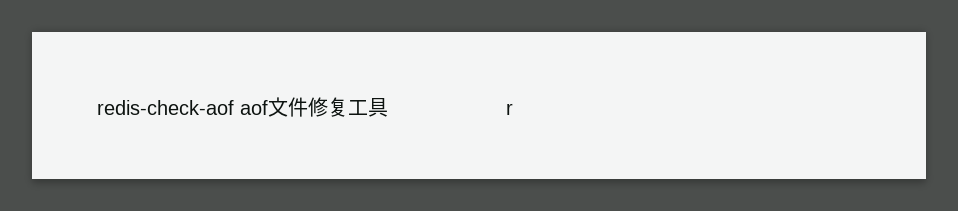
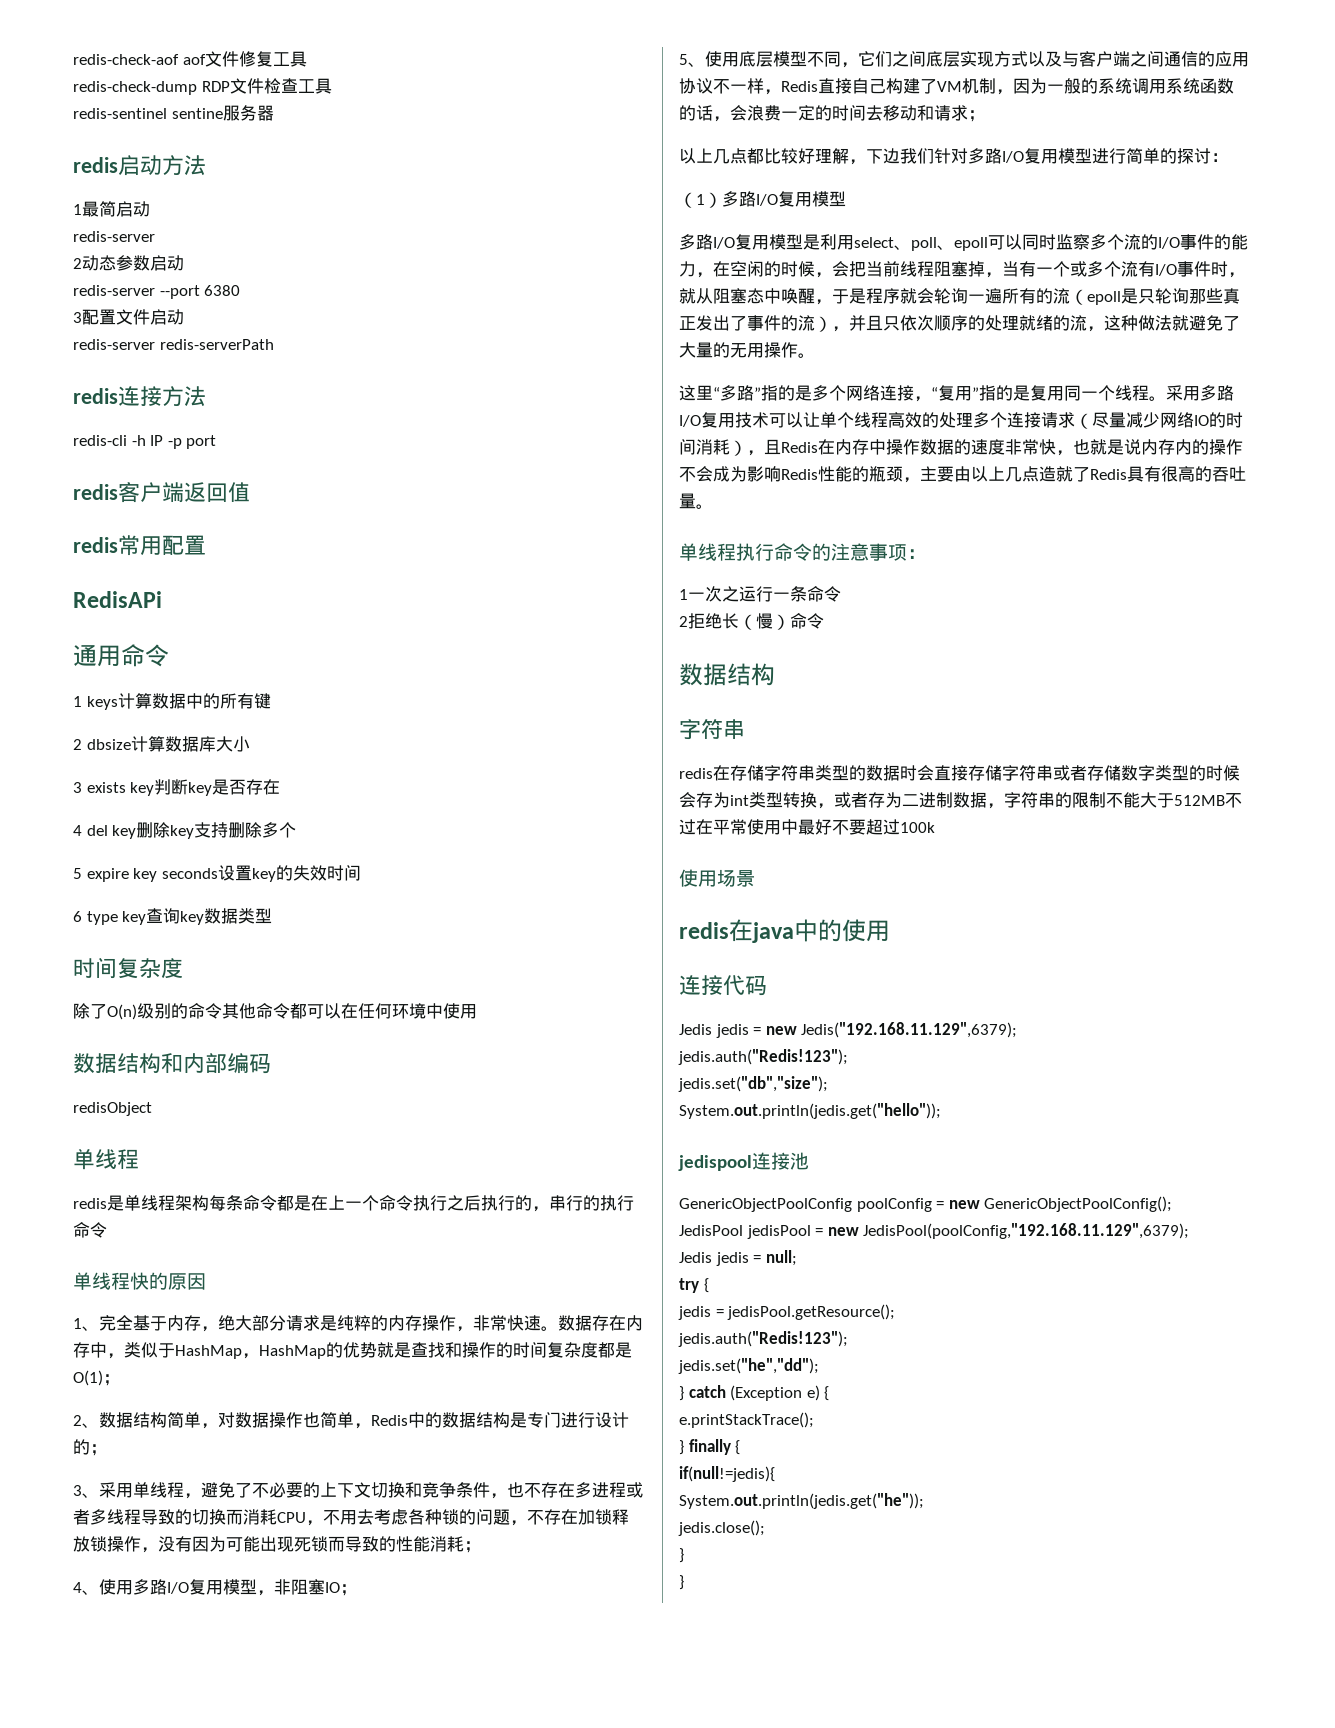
[506,103,513,115] r -> [73,78,332,95] [73,105,274,121] [73,155,206,176] [73,201,150,217] [73,231,155,242] [73,255,184,271] [73,285,241,299] [73,309,184,325] [73,339,274,350] [73,386,206,406] [73,435,217,449] [73,482,250,503] [73,535,206,556] [73,591,162,608] [73,644,169,667] [73,693,271,710] [73,736,250,752] [73,779,281,796] [73,822,297,839] [73,865,361,882] [73,908,273,925] [73,957,183,979] [73,1003,477,1020] [73,1053,271,1074] [73,1102,152,1116] [73,1149,139,1170] [73,1195,634,1212] [73,1222,107,1238] [73,1272,206,1290] [73,1315,643,1332] [73,1342,632,1359] [73,1370,120,1386] [73,1412,629,1429] [73,1439,107,1456] [73,1482,643,1499] [73,1509,629,1526] [73,1536,481,1553] [73,1579,357,1596] [679,51,1249,68] [679,78,1234,95] [679,105,985,122] [679,148,1228,165] [679,191,846,208] [679,234,1248,251] [679,261,1245,278] [679,288,1240,305] [679,315,1240,332] [679,342,815,358] [679,385,1234,402] [679,412,1243,429] [679,439,1243,456] [679,466,1246,483] [679,493,713,509] [679,543,926,561] [679,586,841,602] [679,613,824,630] [679,663,775,686] [679,719,745,740] [679,765,1240,781] [679,792,1242,809] [679,819,935,835] [679,869,755,887] [679,919,890,943] [679,975,767,996] [679,1022,1018,1038] [678,1049,848,1065] [678,1076,828,1092] [679,1103,941,1119] [678,1152,809,1171] [679,1196,1173,1212] [679,1223,1190,1239] [679,1250,797,1266] [679,1278,709,1293] [678,1304,896,1320] [678,1331,848,1347] [678,1358,819,1374] [679,1385,830,1401] [679,1412,814,1428] [679,1439,741,1455] [679,1466,775,1482] [679,1493,924,1509] [678,1520,765,1536] [679,1548,684,1563] [679,1575,684,1590] redis-check-dump RDP文件检查工具 // redis-sentinel sentine服务器 // redis启动方法 // 1最简启动 // redis-server // 2动态参数启动 // redis-server --port 6380 // 3配置文件启动 // redis-server redis-serverPath // redis连接方法 // redis-cli -h IP -p port // redis客户端返回值 // redis常用配置 // RedisAPi // 通用命令 // 1 keys计算数据中的所有键 // 2 dbsize计算数据库大小 // 3 exists key判断key是否存在 // 4 del key删除key支持删除多个 // 5 expire key seconds设置key的失效时间 // 6 type key查询key数据类型 // 时间复杂度 // 除了O(n)级别的命令其他命令都可以在任何环境中使用 // 数据结构和内部编码 // redisObject // 单线程 // redis是单线程架构每条命令都是在上一个命令执行之后执行的，串行的执行命令 // 单线程快的原因 // 1、完全基于内存，绝大部分请求是纯粹的内存操作，非常快速。数据存在内存中，类似于HashMap，HashMap的优势就是查找和操作的时间复杂度都是O(1)； // 2、数据结构简单，对数据操作也简单，Redis中的数据结构是专门进行设计的； // 3、采用单线程，避免了不必要的上下文切换和竞争条件，也不存在多进程或者多线程导致的切换而消耗CPU，不用去考虑各种锁的问题，不存在加锁释放锁操作，没有因为可能出现死锁而导致的性能消耗； // 4、使用多路I/O复用模型，非阻塞IO； // 5、使用底层模型不同，它们之间底层实现方式以及与客户端之间通信的应用协议不一样，Redis直接自己构建了VM机制，因为一般的系统调用系统函数的话，会浪费一定的时间去移动和请求； // 以上几点都比较好理解，下边我们针对多路I/O复用模型进行简单的探讨： // （1）多路I/O复用模型 // 多路I/O复用模型是利用select、poll、epoll可以同时监察多个流的I/O事件的能力，在空闲的时候，会把当前线程阻塞掉，当有一个或多个流有I/O事件时，就从阻塞态中唤醒，于是程序就会轮询一遍所有的流（epoll是只轮询那些真正发出了事件的流），并且只依次顺序的处理就绪的流，这种做法就避免了大量的无用操作。 // 这里“多路”指的是多个网络连接，“复用”指的是复用同一个线程。采用多路I/O复用技术可以让单个线程高效的处理多个连接请求（尽量减少网络IO的时间消耗），且Redis在内存中操作数据的速度非常快，也就是说内存内的操作不会成为影响Redis性能的瓶颈，主要由以上几点造就了Redis具有很高的吞吐量。 // 单线程执行命令的注意事项： // 1一次之运行一条命令 // 2拒绝长（慢）命令 // 数据结构 // 字符串 // redis在存储字符串类型的数据时会直接存储字符串或者存储数字类型的时候会存为int类型转换，或者存为二进制数据，字符串的限制不能大于512MB不过在平常使用中最好不要超过100k // 使用场景 // redis在java中的使用 // 连接代码 // Jedis jedis = new Jedis("192.168.11.129",6379); // jedis.auth("Redis!123"); // jedis.set("db","size"); // System.out.println(jedis.get("hello")); // jedispool连接池 // GenericObjectPoolConfig poolConfig = new GenericObjectPoolConfig(); // JedisPool jedisPool = new JedisPool(poolConfig,"192.168.11.129",6379); // Jedis jedis = null; // try { // jedis = jedisPool.getResource(); // jedis.auth("Redis!123"); // jedis.set("he","dd"); // } catch (Exception e) { // e.printStackTrace(); // } finally { // if(null!=jedis){ // System.out.println(jedis.get("he")); // jedis.close(); // } // }

